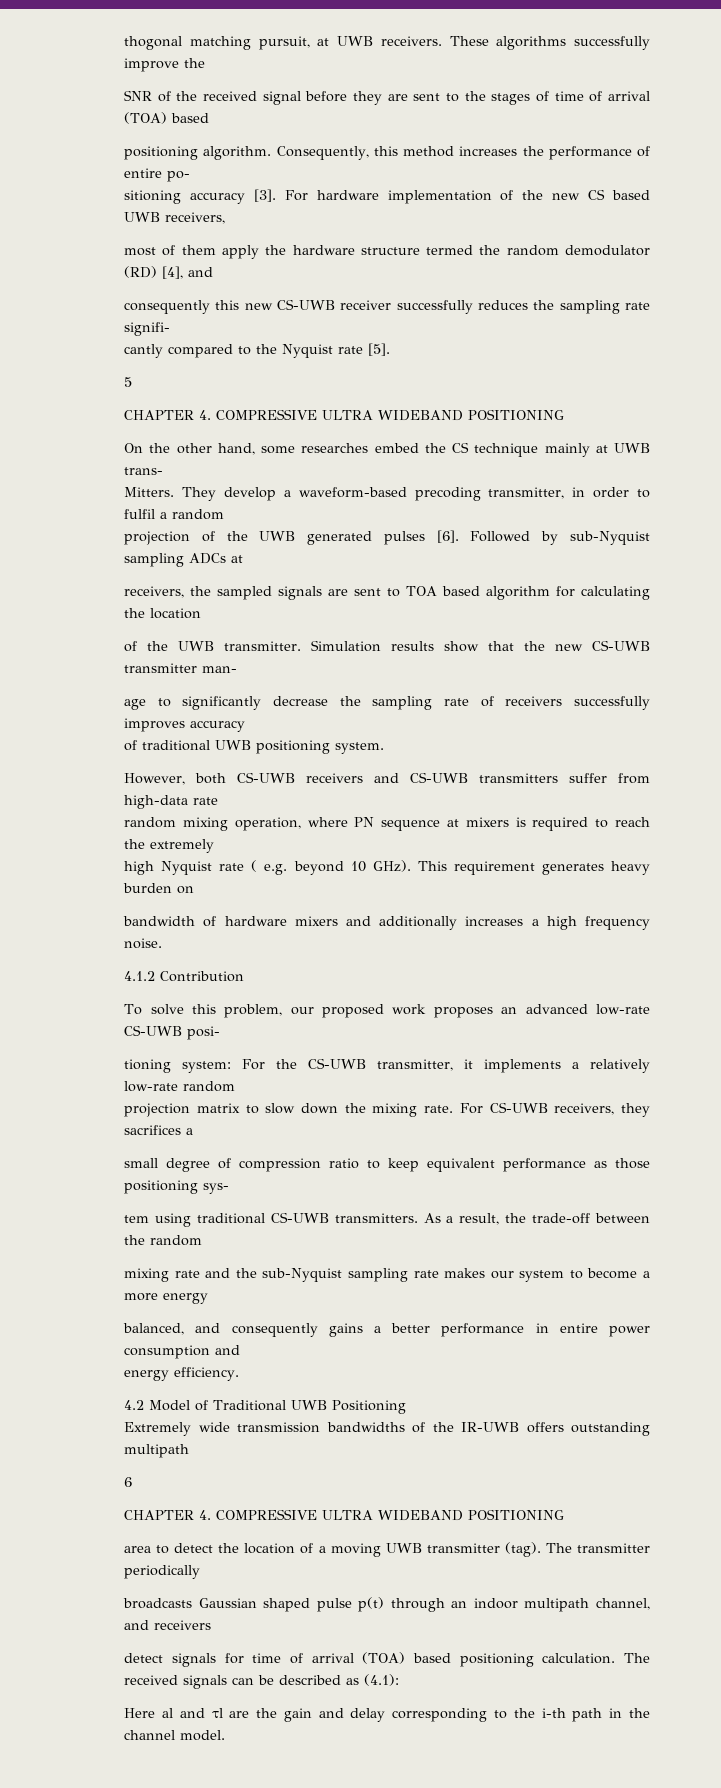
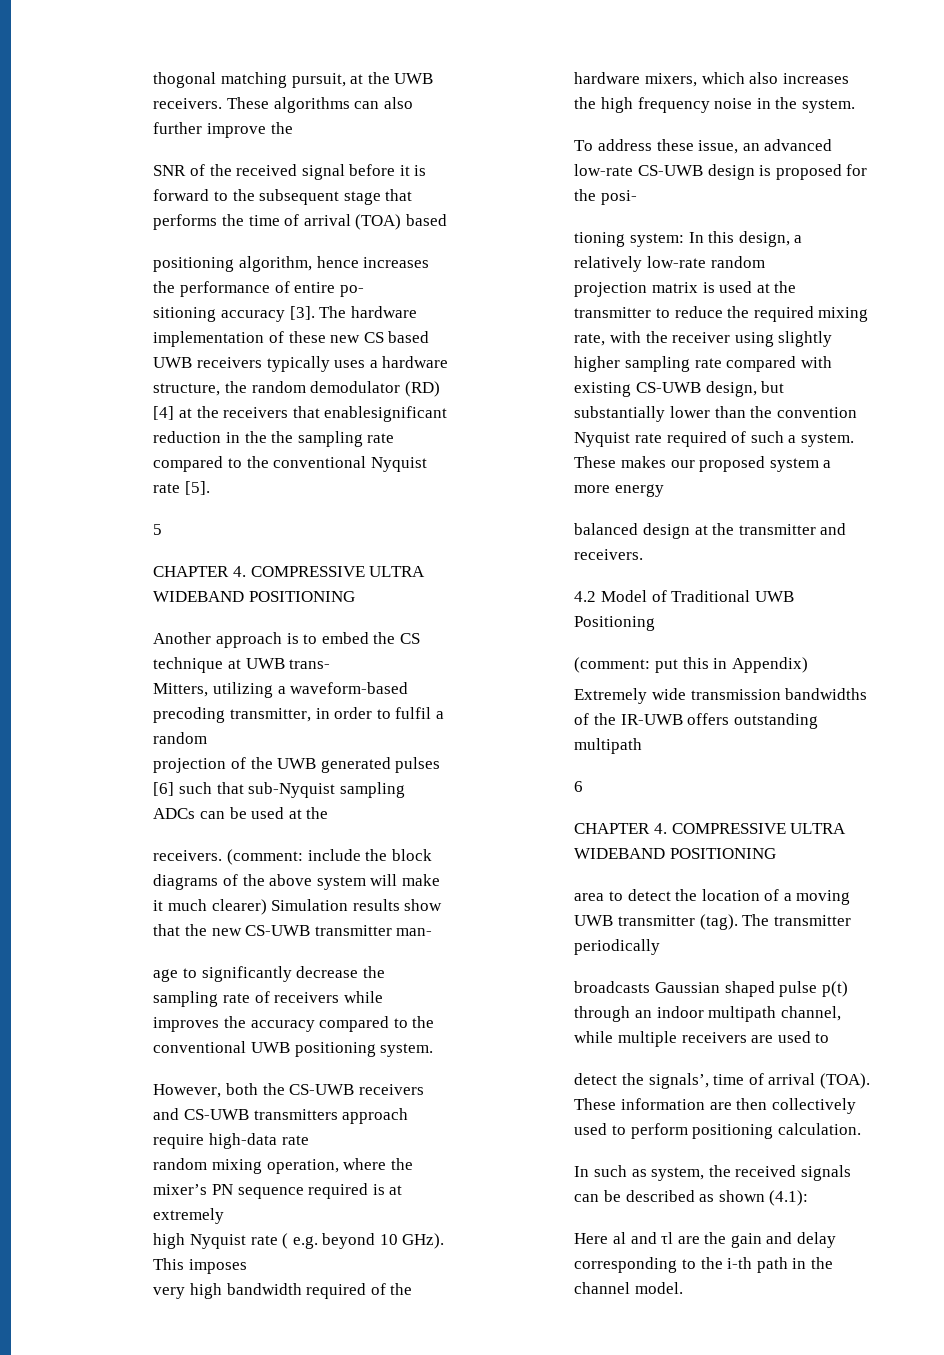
(330, 42) none -> [367,72,390,84] the
[573,36,650,50] successfully -> [354,97,413,109] [153,122,203,134] can also further
[353,91,550,105] they are sent to the stages of -> [399,165,427,176] [153,189,413,205] [153,214,244,230] it is forward to the subsequent stage that performs the
[203,146,455,160] algorithm. Consequently, this method -> [238,256,359,272] algorithm, hence
[284,190,308,201] For -> [319,306,347,318] The
[522,190,544,200] the -> [288,331,326,343] these
[165,212,226,224] [124,245,650,259] [124,266,214,279] [124,299,650,314] [124,322,171,336] [124,344,278,358] receivers, // most of them apply the hardware structure termed the random demodulator (RD) [4], and // consequently this new CS-UWB receiver successfully reduces the sampling rate signifi- // cantly compared to the -> [196,356,449,372] [153,381,440,397] [153,406,448,422] [153,431,395,447] [153,456,367,472] receivers typically uses a hardware structure, the random demodulator (RD) [4] at the receivers that enablesignificant reduction in the the sampling rate compared to the conventional
[124,443,369,455] On the other hand, some researches -> [153,632,318,648] Another approach is to
[544,443,590,457] mainly -> (224, 665) none
[124,487,276,501] Mitters. They develop -> [153,682,273,698] Mitters, utilizing
[436,530,650,545] [124,553,244,567] [124,586,650,600] [124,608,202,619] [124,641,302,652] [6]. Followed by sub-Nyquist sampling ADCs at // receivers, the sampled signals are sent to TOA based algorithm for calculating the location // of the UWB transmitter. -> [153,782,405,798] [153,807,329,819] [153,849,432,865] [153,874,440,890] [153,899,267,915] [6] such that sub-Nyquist sampling ADCs can be used at the // receivers. (comment: include the block diagrams of the above system will make it much clearer)
[574,696,650,710] [124,718,246,732] [124,740,211,751] successfully improves accuracy // of traditional -> [343,991,383,1003] [153,1016,435,1032] [153,1041,247,1053] while improves the accuracy compared to the conventional
(227, 778) none -> [262,1083,285,1095] the
[569,773,650,784] suffer from -> [342,1108,409,1124] [153,1134,205,1149] approach require
[354,817,650,831] [124,839,146,849] PN sequence at mixers is required to reach the -> [390,1158,413,1170] [153,1183,403,1199] the mixer’s PN sequence required is at
[453,861,650,875] [123,883,195,894] [123,916,650,930] [124,938,163,949] [124,971,245,982] [124,1004,650,1018] [124,1025,221,1040] [124,1058,562,1073] requirement generates heavy burden on // bandwidth of hardware mixers and additionally increases a high frequency noise. // 4.1.2 Contribution // To solve this problem, our proposed work proposes an advanced low-rate CS-UWB posi- // tioning system: For the CS-UWB transmitter, it implements -> [188,1259,247,1274] [153,1283,413,1299] [574,72,849,87] [574,97,855,113] [574,139,833,154] [574,164,868,180] [574,189,637,205] [574,231,790,247] imposes // very high bandwidth required of the hardware mixers, which also increases the high frequency noise in the system. // To address these issue, an advanced low-rate CS-UWB design is proposed for the posi- // tioning system: In this design,
[245,1102,650,1117] [124,1125,194,1135] [124,1158,650,1172] [124,1180,230,1194] [124,1212,650,1227] [124,1235,203,1246] [124,1268,650,1282] [124,1293,209,1304] [123,1323,650,1337] [124,1345,241,1359] [124,1367,240,1381] to slow down the mixing rate. For CS-UWB receivers, they sacrifices a // small degree of compression ratio to keep equivalent performance as those positioning sys- // tem using traditional CS-UWB transmitters. As a result, the trade-off between the random // mixing rate and the sub-Nyquist sampling rate makes our system to become a more energy // balanced, and consequently gains a better performance in entire power consumption and // energy efficiency. -> [702,281,797,293] [574,306,869,322] [574,331,833,347] [574,356,832,372] [574,381,785,397] [574,406,857,422] [574,431,854,447] [574,456,832,472] [574,484,664,497] [574,523,847,539] [574,549,644,560] is used at the transmitter to reduce the required mixing rate, with the receiver using slightly higher sampling rate compared with existing CS-UWB design, but substantially lower than the convention Nyquist rate required of such a system. These makes our proposed system a more energy // balanced design at the transmitter and receivers.
(407, 1407) none -> [574,657,808,673] // (comment: put this in Appendix)
[124,1620,212,1630] [124,1652,650,1667] and receivers // detect signals for time of arrival (TOA) based positioning calculation. The -> [574,1031,830,1047] [574,1073,870,1089] [574,1098,856,1114] [574,1123,861,1139] [574,1165,731,1181] while multiple receivers are used to // detect the signals’, time of arrival (TOA). These information are then collectively used to perform positioning calculation. // In such as system, the
(360, 1681) none -> [718,1190,765,1202] shown

